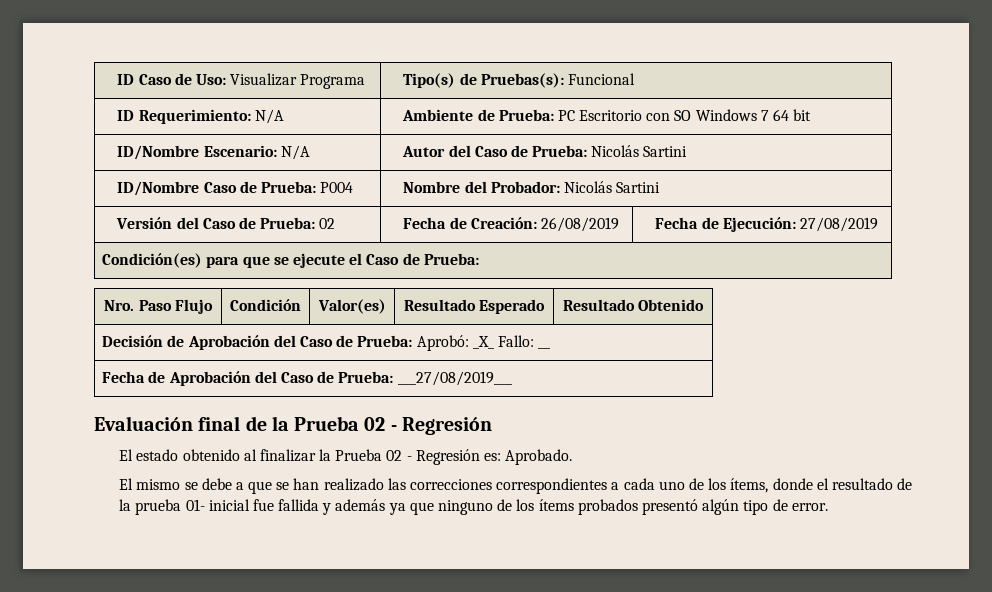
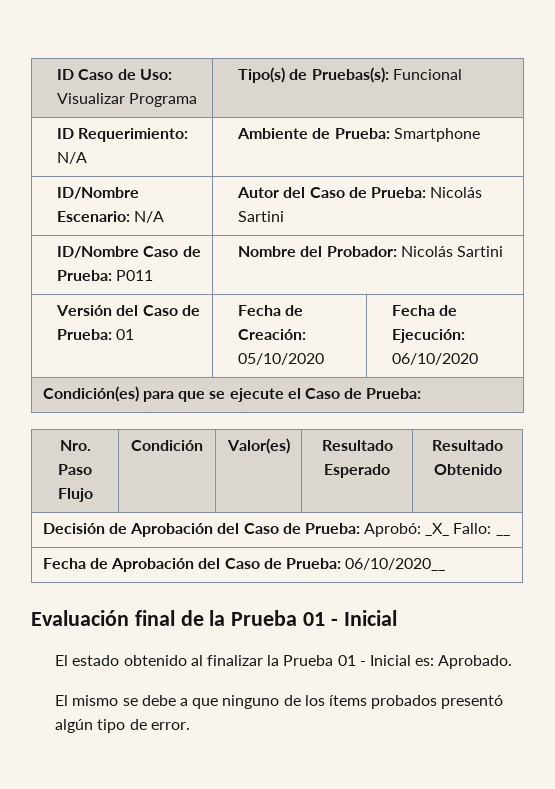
[557,109,812,121] PC Escritorio con SO Windows 7 64 bit -> [393,128,480,142] Smartphone
[320,182,354,193] P004 -> [116,270,154,281] P011
[319,218,336,229] 02 -> [116,329,135,340] 01
[540,217,619,232] 26/08/2019 -> [238,353,325,365] 05/10/2020
[799,217,878,232] 27/08/2019 -> [392,353,479,365] 06/10/2020
[397,371,512,386] ___27/08/2019___ -> [345,558,446,571] 06/10/2020__
[364,417,492,435] 02 - Regresión -> [303,610,397,626] 01 - Inicial
[386,449,480,465] 02 - Regresión -> [337,655,411,666] 01 - Inicial
[276,478,913,494] [119,499,434,515] se han realizado las correcciones correspondientes a cada uno de los ítems, donde el resultado de la prueba 01- inicial fue fallida y además ya que -> (219, 703) none

